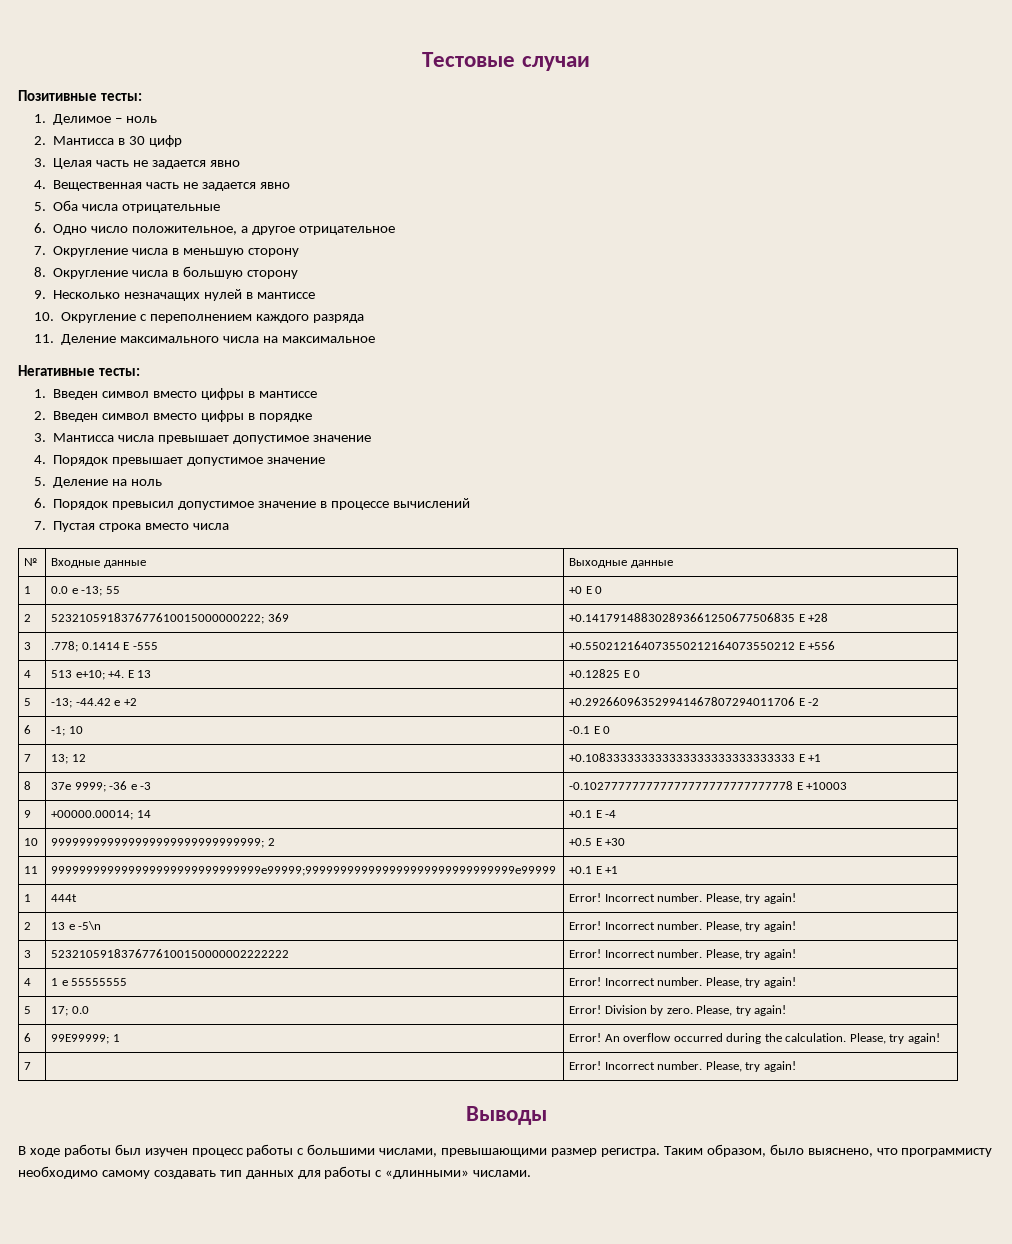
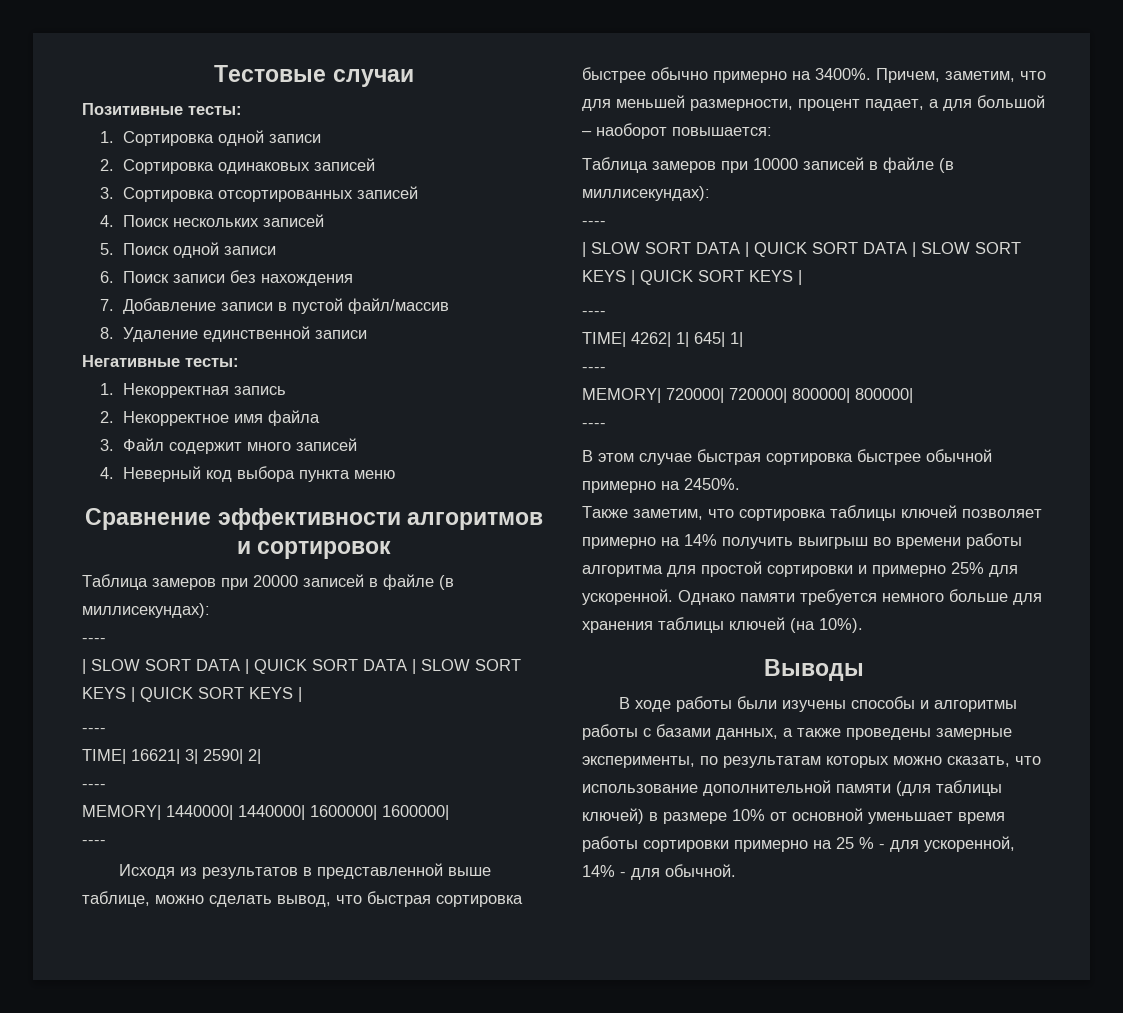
[53,114,158,125] [33,135,182,147] [33,158,240,169] [33,180,290,191] [33,200,221,213] [33,223,395,235] [33,246,299,257] [33,266,298,279] [33,289,315,301] [33,312,364,323] [33,334,375,345] [18,365,140,376] [33,388,317,400] [33,410,312,422] [33,433,371,444] [33,455,325,466] [33,477,163,488] [33,498,470,510] [33,521,229,532] [24,558,38,566] [51,558,146,568] [569,558,673,568] [24,586,32,594] [51,586,120,596] [569,586,603,594] [24,614,32,622] [51,613,289,624] [569,613,829,622] [24,642,32,650] [51,641,158,652] [569,641,836,650] [24,670,32,678] [51,670,152,680] [569,669,641,678] [24,698,32,706] [51,698,137,708] [569,697,820,706] [24,725,32,734] [51,726,83,736] [569,726,611,734] [24,754,32,762] [51,754,86,764] [569,753,822,762] [24,781,32,790] [51,781,152,792] [569,781,848,790] [24,810,32,818] [51,810,151,820] [569,810,617,818] [24,838,39,846] [51,838,275,848] [569,838,626,846] [24,866,39,874] [51,866,557,876] [569,866,619,874] [24,894,32,902] [51,894,78,902] [569,893,796,904] [24,922,32,930] [51,921,102,930] [569,921,796,932] [24,950,32,958] [51,949,290,958] [569,949,796,960] [24,978,32,986] [51,978,128,986] [569,977,796,988] [24,1006,32,1014] [51,1006,89,1016] [569,1005,787,1016] [24,1033,32,1042] [51,1034,120,1044] [569,1033,940,1044] [24,1062,32,1070] [569,1061,796,1072] [465,1106,547,1125] [18,1144,993,1157] [18,1166,532,1179] Делимое – ноль // 2. Мантисса в 30 цифр // 3. Целая часть не задается явно // 4. Вещественная часть не задается явно // 5. Оба числа отрицательные // 6. Одно число положительное, а другое отрицательное // 7. Округление числа в меньшую сторону // 8. Округление числа в большую сторону // 9. Несколько незначащих нулей в мантиссе // 10. Округление с переполнением каждого разряда // 11. Деление максимального числа на максимальное // Негативные тесты: // 1. Введен символ вместо цифры в мантиссе // 2. Введен символ вместо цифры в порядке // 3. Мантисса числа превышает допустимое значение // 4. Порядок превышает допустимое значение // 5. Деление на ноль // 6. Порядок превысил допустимое значение в процессе вычислений // 7. Пустая строка вместо числа // № | Входные данные | Выходные данные // 1 | 0.0 e -13; 55 | +0 E 0 // 2 | 523210591837677610015000000222; 369 | +0.141791488302893661250677506835 E +28 // 3 | .778; 0.1414 E -555 | +0.550212164073550212164073550212 E +556 // 4 | 513 e+10; +4. E 13 | +0.12825 E 0 // 5 | -13; -44.42 e +2 | +0.292660963529941467807294011706 E -2 // 6 | -1; 10 | -0.1 E 0 // 7 | 13; 12 | +0.108333333333333333333333333333 E +1 // 8 | 37e 9999; -36 e -3 | -0.102777777777777777777777777778 E +10003 // 9 | +00000.00014; 14 | +0.1 E -4 // 10 | 999999999999999999999999999999; 2 | +0.5 E +30 // 11 | 999999999999999999999999999999e99999;999999999999999999999999999999e99999 | +0.1 E +1 // 1 | 444t | Error! Incorrect number. Please, try again! // 2 | 13 e -5\n | Error! Incorrect number. Please, try again! // 3 | 5232105918376776100150000002222222 | Error! Incorrect number. Please, try again! // 4 | 1 e 55555555 | Error! Incorrect number. Please, try again! // 5 | 17; 0.0 | Error! Division by zero. Please, try again! // 6 | 99E99999; 1 | Error! An overflow occurred during the calculation. Please, try again! // 7 | | Error! Incorrect number. Please, try again! // Выводы // В ходе работы был изучен процесс работы с большими числами, превышающими размер регистра. Таким образом, было выяснено, что программисту необходимо самому создавать тип данных для работы с «длинными» числами. -> [122,130,321,146] [100,158,375,174] [100,186,418,202] [100,214,324,227] [100,242,276,258] [100,270,353,286] [100,298,449,314] [100,326,367,342] [82,355,239,367] [100,383,286,398] [100,410,320,426] [100,438,357,454] [100,466,395,482] [85,508,543,530] [236,541,392,559] [82,574,454,590] [82,603,210,618] [82,638,106,643] [82,659,521,674] [82,687,302,702] [82,728,106,733] [82,749,261,764] [82,784,106,789] [82,805,449,820] [82,840,106,845] [118,863,491,879] [82,891,523,907] [582,67,1046,83] [582,95,1045,111] [582,123,772,139] [582,157,954,173] [582,186,710,201] [582,221,606,226] [582,242,1021,257] [582,270,802,285] [582,311,606,316] [582,332,743,347] [582,367,606,372] [582,388,913,403] [582,423,606,428] [582,449,992,465] [582,478,740,493] [582,505,1042,521] [582,533,1022,549] [582,561,1018,577] [582,589,1042,605] [582,617,863,633] [764,659,864,681] [618,696,1017,712] [582,724,1012,740] [582,756,1041,768] [582,780,1002,796] [582,808,1005,824] [582,836,1015,852] [582,864,736,880] Сортировка одной записи // 2. Сортировка одинаковых записей // 3. Сортировка отсортированных записей // 4. Поиск нескольких записей // 5. Поиск одной записи // 6. Поиск записи без нахождения // 7. Добавление записи в пустой файл/массив // 8. Удаление единственной записи // Негативные тесты: // 1. Некорректная запись // 2. Некорректное имя файла // 3. Файл содержит много записей // 4. Неверный код выбора пункта меню // Сравнение эффективности алгоритмов и сортировок // Таблица замеров при 20000 записей в файле (в миллисекундах): // ---- // | SLOW SORT DATA | QUICK SORT DATA | SLOW SORT KEYS | QUICK SORT KEYS | // ---- // TIME| 16621| 3| 2590| 2| // ---- // MEMORY| 1440000| 1440000| 1600000| 1600000| // ---- // Исходя из результатов в представленной выше таблице, можно сделать вывод, что быстрая сортировка быстрее обычно примерно на 3400%. Причем, заметим, что для меньшей размерности, процент падает, а для большой – наоборот повышается: // Таблица замеров при 10000 записей в файле (в миллисекундах): // ---- // | SLOW SORT DATA | QUICK SORT DATA | SLOW SORT KEYS | QUICK SORT KEYS | // ---- // TIME| 4262| 1| 645| 1| // ---- // MEMORY| 720000| 720000| 800000| 800000| // ---- // В этом случае быстрая сортировка быстрее обычной примерно на 2450%. // Также заметим, что сортировка таблицы ключей позволяет примерно на 14% получить выигрыш во времени работы алгоритма для простой сортировки и примерно 25% для ускоренной. Однако памяти требуется немного больше для хранения таблицы ключей (на 10%). // Выводы // В ходе работы были изучены способы и алгоритмы работы с базами данных, а также проведены замерные эксперименты, по результатам которых можно сказать, что использование дополнительной памяти (для таблицы ключей) в размере 10% от основной уменьшает время работы сортировки примерно на 25 % - для ускоренной, 14% - для обычной.

